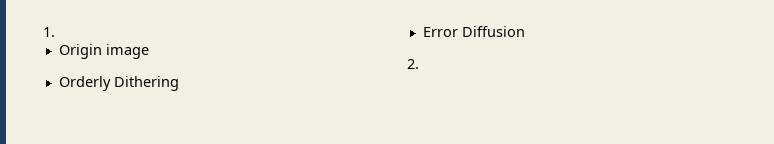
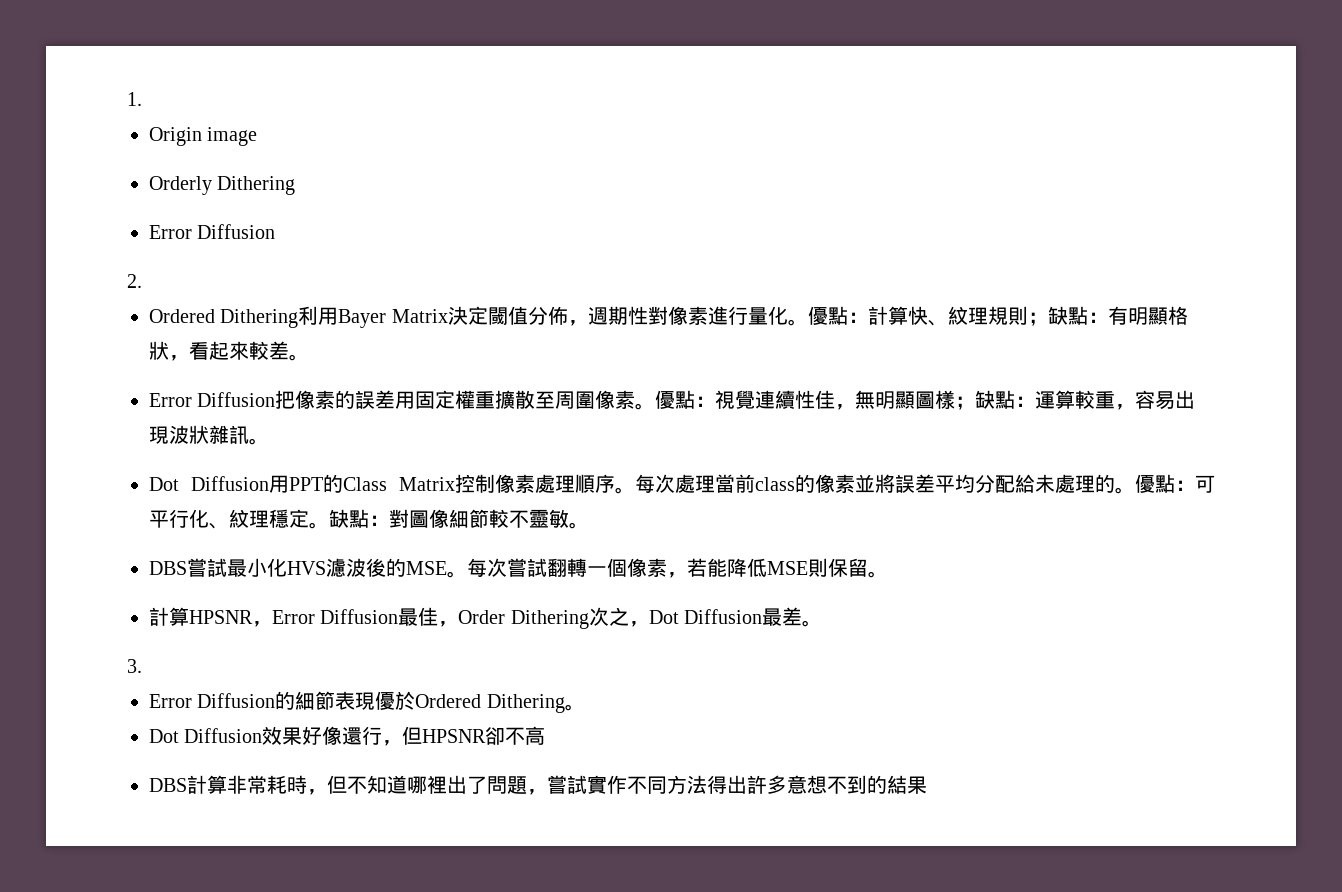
(419, 64) none -> [149,306,1188,328] [149,341,309,361] [149,390,1196,410] [149,425,269,445] [149,474,1215,494] [149,509,589,529] [149,558,888,578] [149,607,823,629] [127,659,142,673] [149,691,585,713] [149,726,546,746] [149,775,927,795] // Ordered Dithering利用Bayer Matrix決定閾值分佈，週期性對像素進行量化。優點：計算快、紋理規則；缺點：有明顯格狀，看起來較差。 // Error Diffusion把像素的誤差用固定權重擴散至周圍像素。優點：視覺連續性佳，無明顯圖樣；缺點：運算較重，容易出現波狀雜訊。 // Dot Diffusion用PPT的Class Matrix控制像素處理順序。每次處理當前class的像素並將誤差平均分配給未處理的。優點：可平行化、紋理穩定。缺點：對圖像細節較不靈敏。 // DBS嘗試最小化HVS濾波後的MSE。每次嘗試翻轉一個像素，若能降低MSE則保留。 // 計算HPSNR，Error Diffusion最佳，Order Dithering次之，Dot Diffusion最差。 // 3. // Error Diffusion的細節表現優於Ordered Dithering。 // Dot Diffusion效果好像還行，但HPSNR卻不高 // DBS計算非常耗時，但不知道哪裡出了問題，嘗試實作不同方法得出許多意想不到的結果

